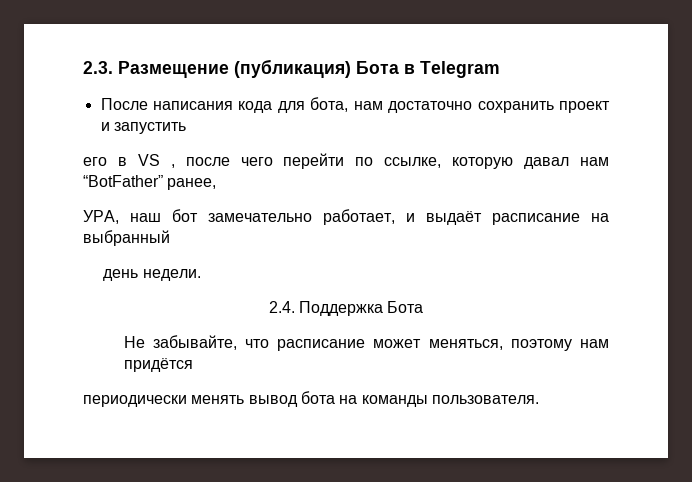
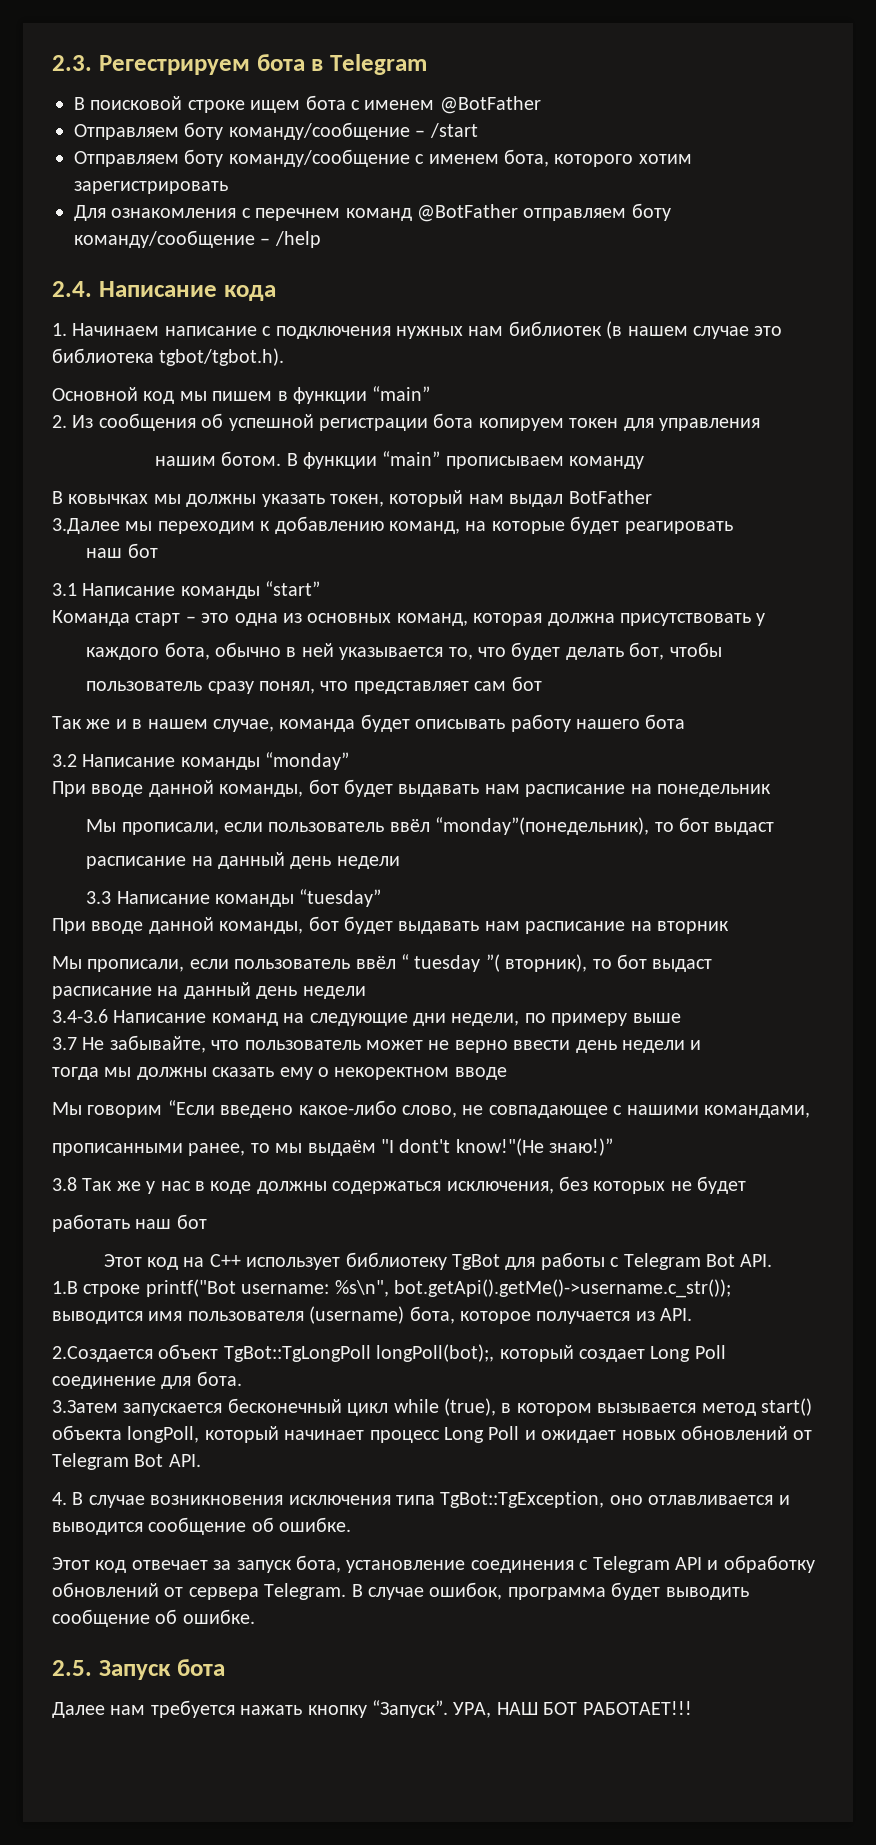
[118,59,399,78] Размещение (публикация) Бота -> [98,54,305,75] Регестрируем бота
[100,97,610,113] [100,122,186,134] [83,153,610,169] [83,175,217,190] [83,209,609,225] [83,230,170,246] [103,269,201,281] [268,301,424,316] [123,335,610,351] [123,358,193,372] [83,391,539,407] После написания кода для бота, нам достаточно сохранить проект и запустить // его в VS , после чего перейти по ссылке, которую давал нам “BotFather” ранее, // УРА, наш бот замечательно работает, и выдаёт расписание на выбранный // день недели. // 2.4. Поддержка Бота // Не забывайте, что расписание может меняться, поэтому нам придётся // периодически менять вывод бота на команды пользователя. -> [74,95,541,114] [74,122,478,140] [74,149,692,167] [74,181,228,194] [74,203,671,222] [74,230,321,248] [52,281,276,301] [52,321,783,339] [52,348,285,366] [52,386,431,404] [52,413,760,431] [154,451,645,469] [52,490,652,507] [52,516,733,534] [86,543,158,558] [52,581,321,599] [52,610,766,626] [86,642,722,660] [86,676,542,694] [52,714,686,732] [52,752,350,770] [52,779,771,797] [86,817,775,835] [86,852,400,869] [86,889,382,907] [52,916,729,934] [52,954,713,972] [52,982,366,999] [52,1009,681,1026] [52,1035,702,1053] [52,1067,507,1080] [52,1100,810,1118] [52,1138,614,1156] [52,1176,747,1194] [52,1214,207,1232] [103,1252,773,1270] [52,1279,731,1298] [52,1306,693,1324] [52,1344,726,1362] [52,1371,242,1389] [52,1398,812,1416] [52,1425,813,1443] [52,1453,201,1470] [52,1491,790,1508] [52,1517,352,1535] [52,1555,815,1573] [52,1582,749,1600] [52,1609,255,1627] [52,1659,225,1680] [52,1700,692,1718] В поисковой строке ищем бота с именем @BotFather // Отправляем боту команду/сообщение – /start // Отправляем боту команду/сообщение с именем бота, которого хотим зарегистрировать // Для ознакомления с перечнем команд @BotFather отправляем боту команду/сообщение – /help // 2.4. Написание кода // 1. Начинаем написание с подключения нужных нам библиотек (в нашем случае это библиотека tgbot/tgbot.h). // Основной код мы пишем в функции “main” // 2. Из сообщения об успешной регистрации бота копируем токен для управления // нашим ботом. В функции “main” прописываем команду // В ковычках мы должны указать токен, который нам выдал BotFather // 3.Далее мы переходим к добавлению команд, на которые будет реагировать // наш бот // 3.1 Написание команды “start” // Команда старт – это одна из основных команд, которая должна присутствовать у // каждого бота, обычно в ней указывается то, что будет делать бот, чтобы // пользователь сразу понял, что представляет сам бот // Так же и в нашем случае, команда будет описывать работу нашего бота // 3.2 Написание команды “monday” // При вводе данной команды, бот будет выдавать нам расписание на понедельник // Мы прописали, если пользователь ввёл “monday”(понедельник), то бот выдаст // расписание на данный день недели // 3.3 Написание команды “tuesday” // При вводе данной команды, бот будет выдавать нам расписание на вторник // Мы прописали, если пользователь ввёл “ tuesday ”( вторник), то бот выдаст // расписание на данный день недели // 3.4-3.6 Написание команд на следующие дни недели, по примеру выше // 3.7 Не забывайте, что пользователь может не верно ввести день недели и // тогда мы должны сказать ему о некоректном вводе // Мы говорим “Если введено какое-либо слово, не совпадающее с нашими командами, // прописанными ранее, то мы выдаём "I dont't know!"(Не знаю!)” // 3.8 Так же у нас в коде должны содержаться исключения, без которых не будет // работать наш бот // Этот код на C++ использует библиотеку TgBot для работы с Telegram Bot API. // 1.В строке printf("Bot username: %s\n", bot.getApi().getMe()->username.c_str()); выводится имя пользователя (username) бота, которое получается из API. // 2.Создается объект TgBot::TgLongPoll longPoll(bot);, который создает Long Poll соединение для бота. // 3.Затем запускается бесконечный цикл while (true), в котором вызывается метод start() объекта longPoll, который начинает процесс Long Poll и ожидает новых обновлений от Telegram Bot API. // 4. В случае возникновения исключения типа TgBot::TgException, оно отлавливается и выводится сообщение об ошибке. // Этот код отвечает за запуск бота, установление соединения с Telegram API и обработку обновлений от сервера Telegram. В случае ошибок, программа будет выводить сообщение об ошибке. // 2.5. Запуск бота // Далее нам требуется нажать кнопку “Запуск”. УРА, НАШ БОТ РАБОТАЕТ!!!

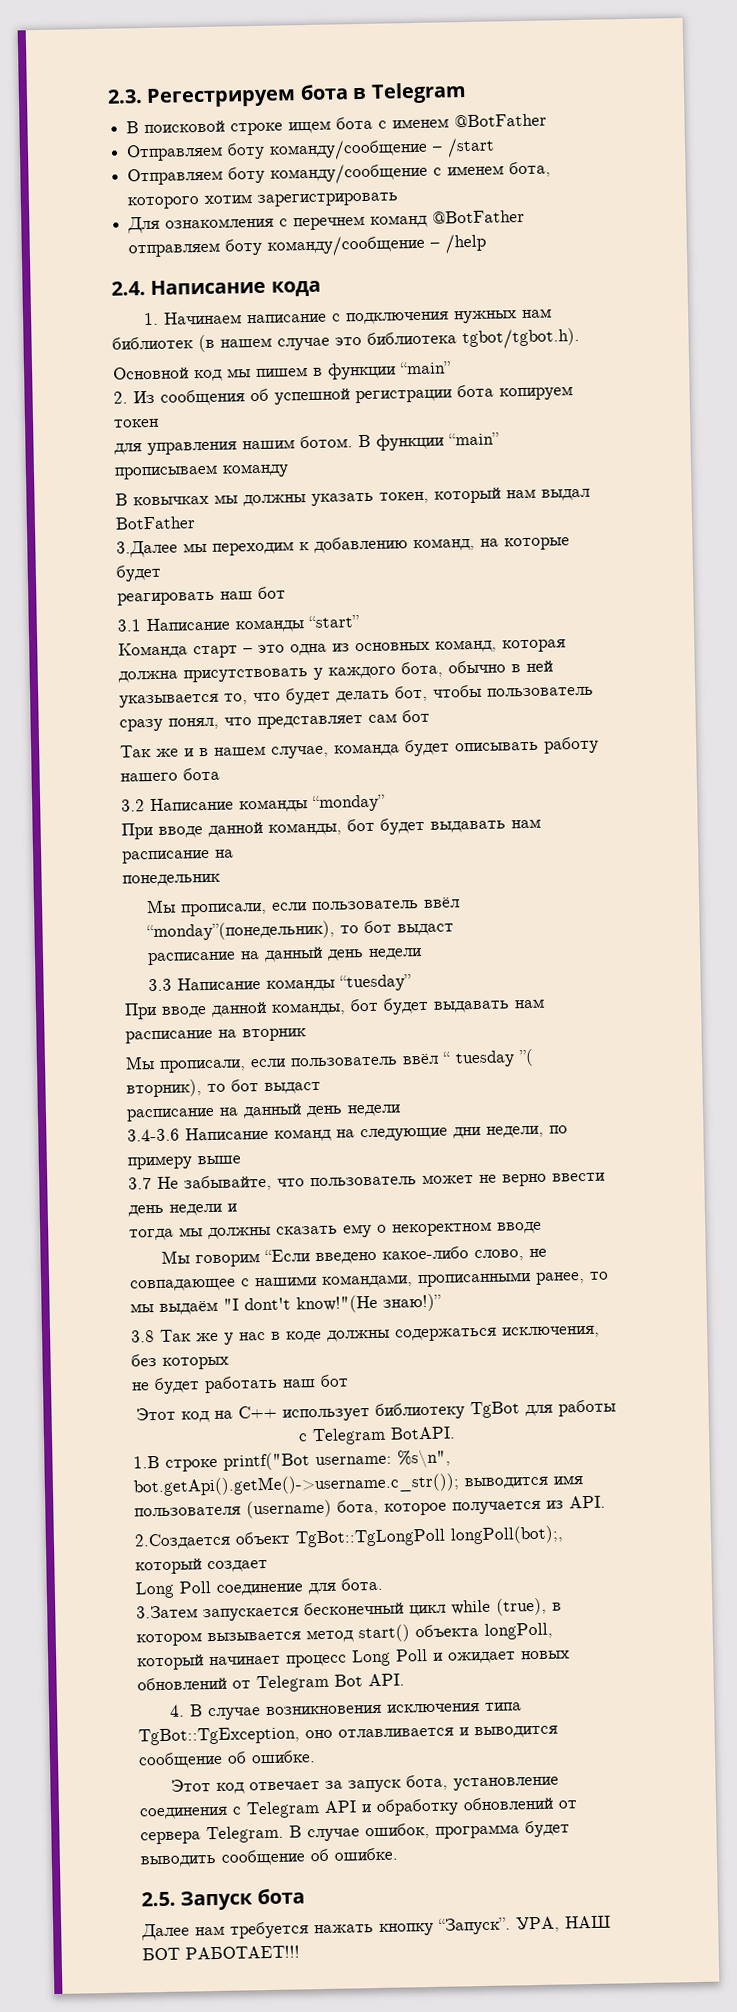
(619, 423) none -> (159, 423) //
(760, 424) // -> (237, 448) none
(620, 525) none -> (162, 573) //
(733, 527) // -> (215, 598) none
(766, 619) // -> (323, 673) none
(722, 649) // -> (482, 691) none
(652, 789) none -> (234, 853) //
(810, 1111) // -> (413, 1281) none
(666, 1187) none -> (229, 1363) //
(747, 1185) // -> (200, 1386) none
[705,1254,773,1267] Bot API. -> [389,1426,456,1440] BotAPI.
(645, 1355) none -> (268, 1566) //

